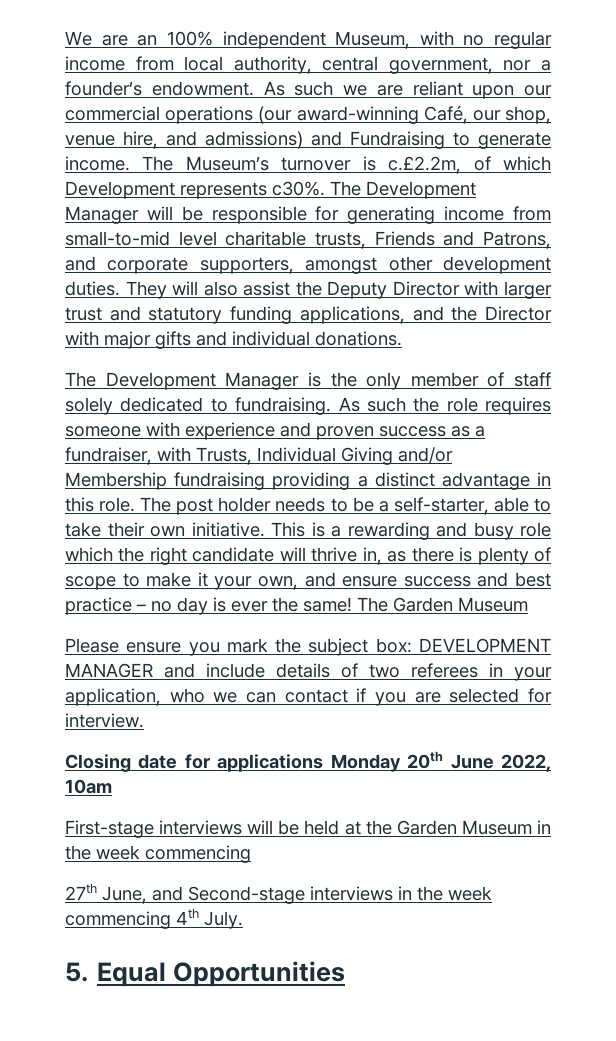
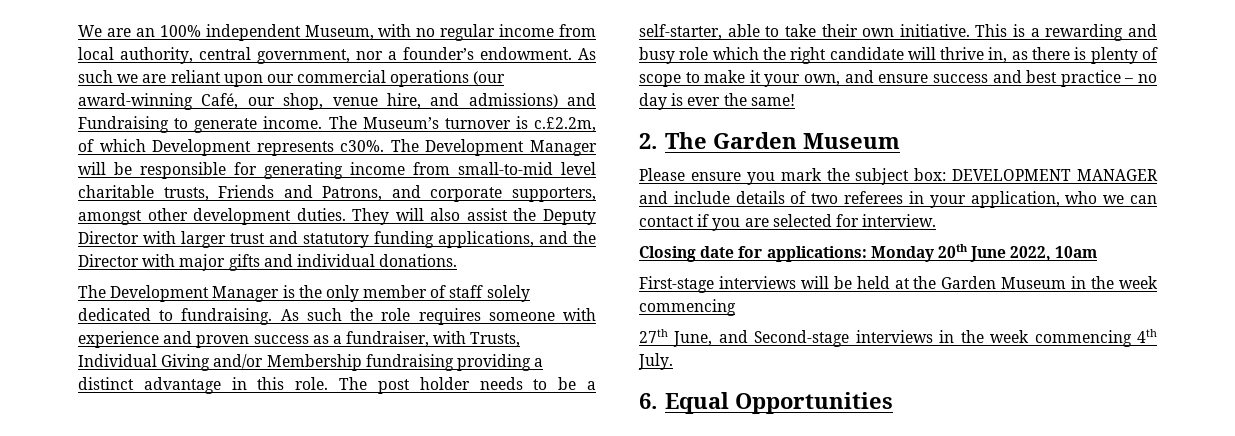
(352, 604) none -> [639,133,657,149] // 2.
[217,754,324,772] applications -> [766,246,867,262] applications:
[65,962,88,982] 5. -> [639,393,657,409] 6.

